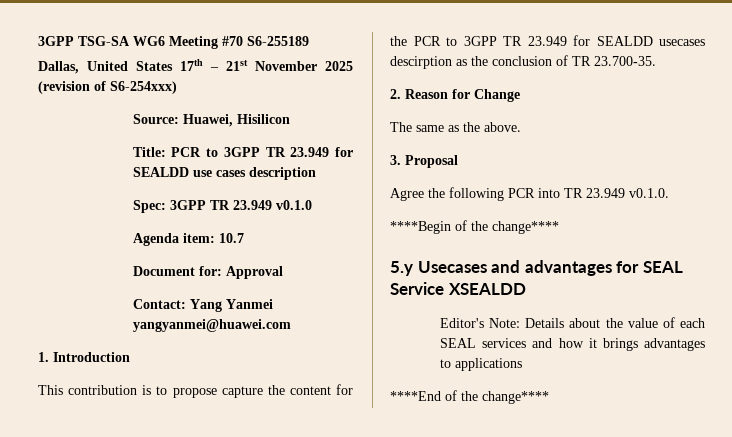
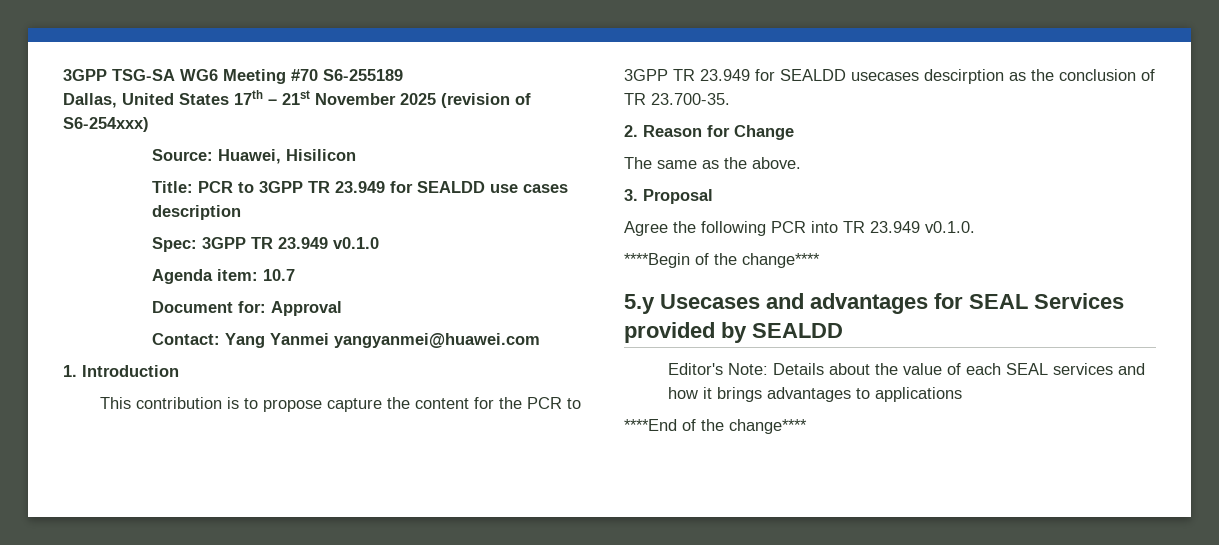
[390,282,526,295] Service XSEALDD -> [1034,293,1124,309] [624,322,843,343] Services provided by SEALDD

